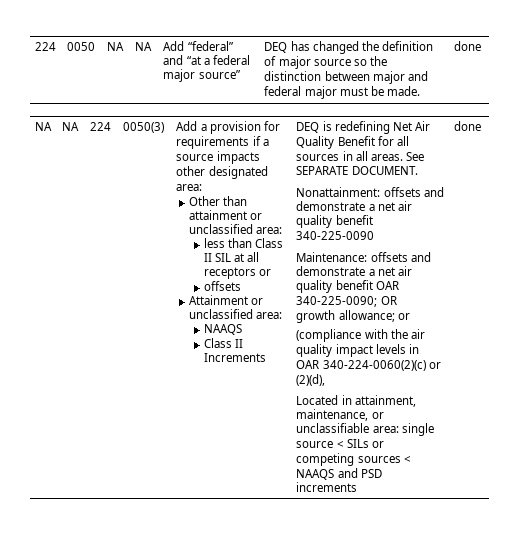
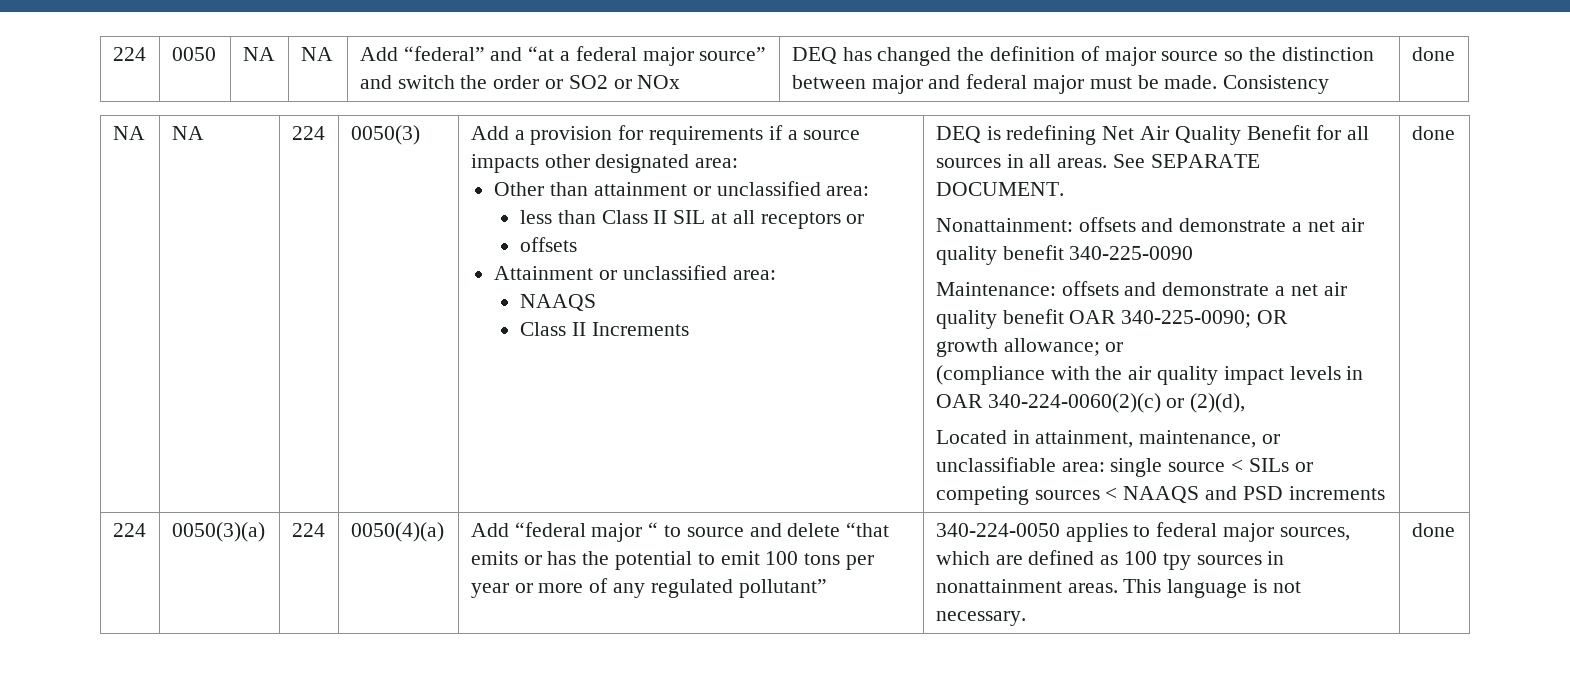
(240, 74) none -> [359,75,681,89] and switch the order or SO2 or NOx
(420, 91) none -> [1223,75,1330,94] Consistency
(482, 126) none -> [112,523,146,537] [171,522,265,542] [291,523,325,537] [350,522,444,542] [470,522,890,542] [470,551,875,570] [470,578,827,598] [935,522,1350,542] [935,550,1285,570] [935,579,1301,598] [935,611,1026,626] [1411,523,1455,537] // 224 | 0050(3)(a) | 224 | 0050(4)(a) | Add “federal major “ to source and delete “that emits or has the potential to emit 100 tons per year or more of any regulated pollutant” | 340-224-0050 applies to federal major sources, which are defined as 100 tpy sources in nonattainment areas. This language is not necessary. | done

